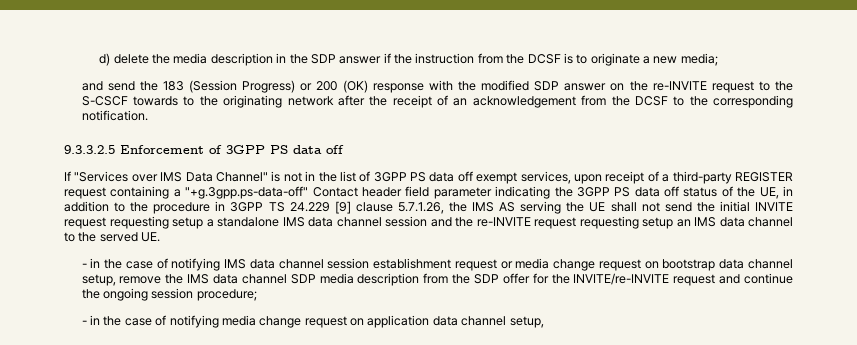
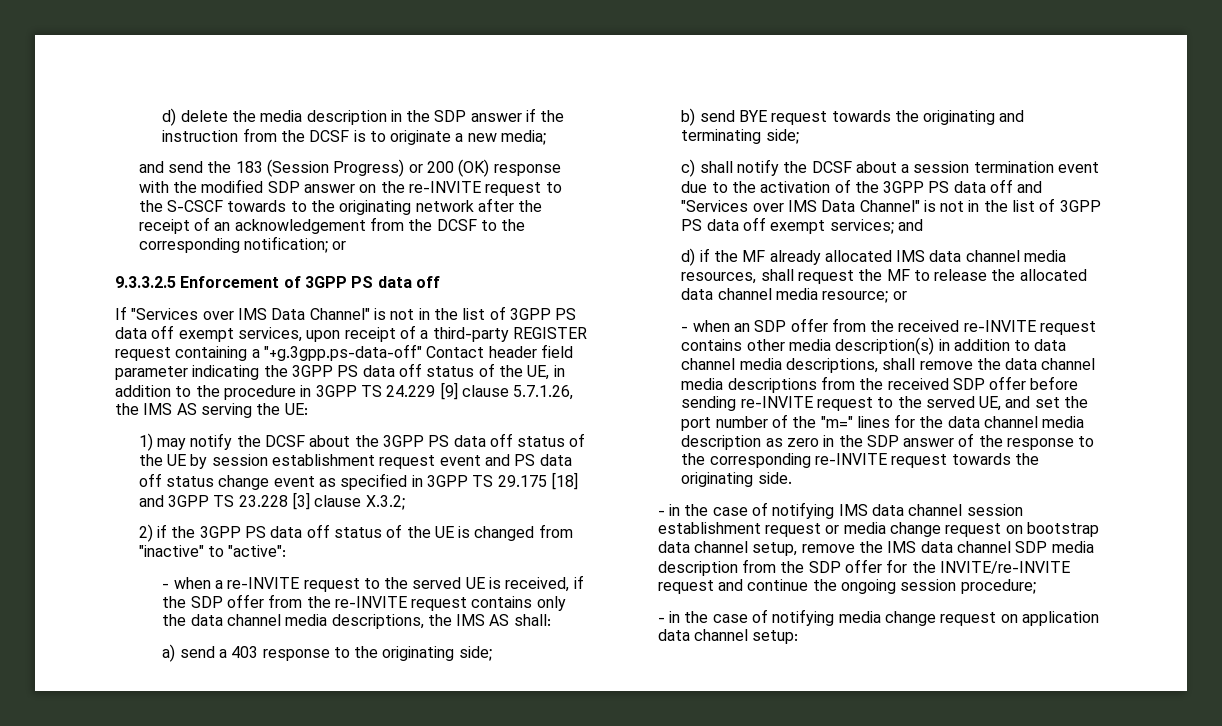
[81,110,148,121] notification. -> [243,236,347,253] notification; or
[589,201,793,212] [64,216,793,229] [64,232,161,242] UE shall not send the initial INVITE request requesting setup a standalone IMS data channel session and the re-INVITE request requesting setup an IMS data channel to the served UE. -> [284,403,308,415] [138,433,586,451] [138,454,572,469] [138,472,578,490] [138,492,405,510] [138,524,573,542] [138,545,287,557] [162,575,584,592] [162,594,566,611] [162,614,551,629] [162,644,492,662] [681,108,1025,126] [681,129,799,144] [681,159,1100,177] [681,179,1043,193] [681,198,1101,212] [681,217,923,234] [681,248,1067,266] [681,269,1087,284] [681,288,907,303] [681,318,1097,335] [681,337,1067,355] [681,358,1096,373] [681,376,1079,393] [681,396,1089,411] [681,414,1085,431] [681,433,1095,450] [681,453,1039,468] [681,472,792,487] UE: // 1) may notify the DCSF about the 3GPP PS data off status of the UE by session establishment request event and PS data off status change event as specified in 3GPP TS 29.175 [18] and 3GPP TS 23.228 [3] clause X.3.2; // 2) if the 3GPP PS data off status of the UE is changed from "inactive" to "active": // - when a re-INVITE request to the served UE is received, if the SDP offer from the re-INVITE request contains only the data channel media descriptions, the IMS AS shall: // a) send a 403 response to the originating side; // b) send BYE request towards the originating and terminating side; // c) shall notify the DCSF about a session termination event due to the activation of the 3GPP PS data off and "Services over IMS Data Channel" is not in the list of 3GPP PS data off exempt services; and // d) if the MF already allocated IMS data channel media resources, shall request the MF to release the allocated data channel media resource; or // - when an SDP offer from the received re-INVITE request contains other media description(s) in addition to data channel media descriptions, shall remove the data channel media descriptions from the received SDP offer before sending re-INVITE request to the served UE, and set the port number of the "m=" lines for the data channel media description as zero in the SDP answer of the response to the corresponding re-INVITE request towards the originating side.
[509,316,544,328] setup, -> [752,630,799,644] setup:

